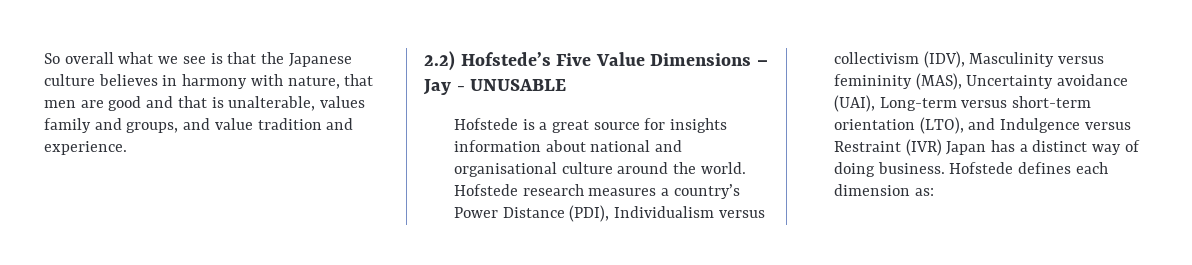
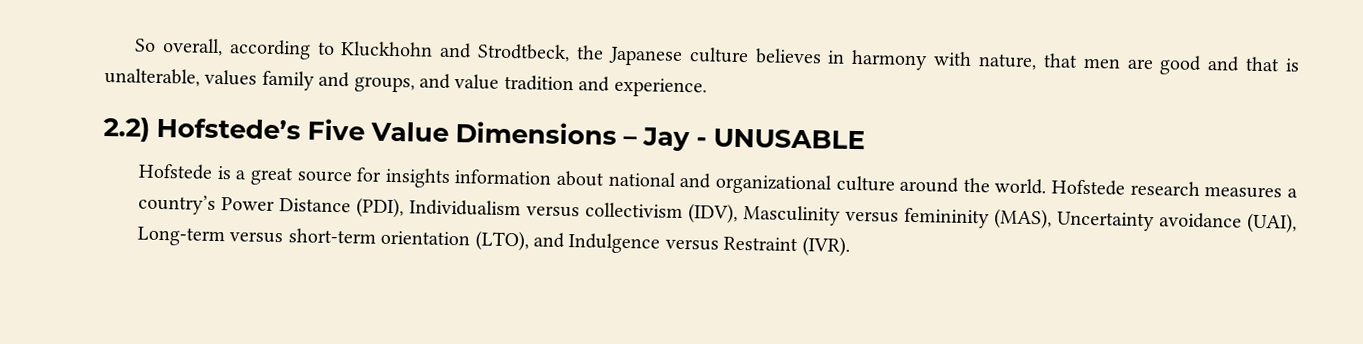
[64,52,257,64] overall what we see is that -> [161,38,571,63] overall, according to Kluckhohn and Strodtbeck,
[453,162,557,177] organisational -> [714,173,832,195] organizational
[905,139,1140,156] [833,162,1108,177] [833,184,934,196] (IVR) Japan has a distinct way of doing business. Hofstede defines each dimension as: -> [801,236,850,257] (IVR).

